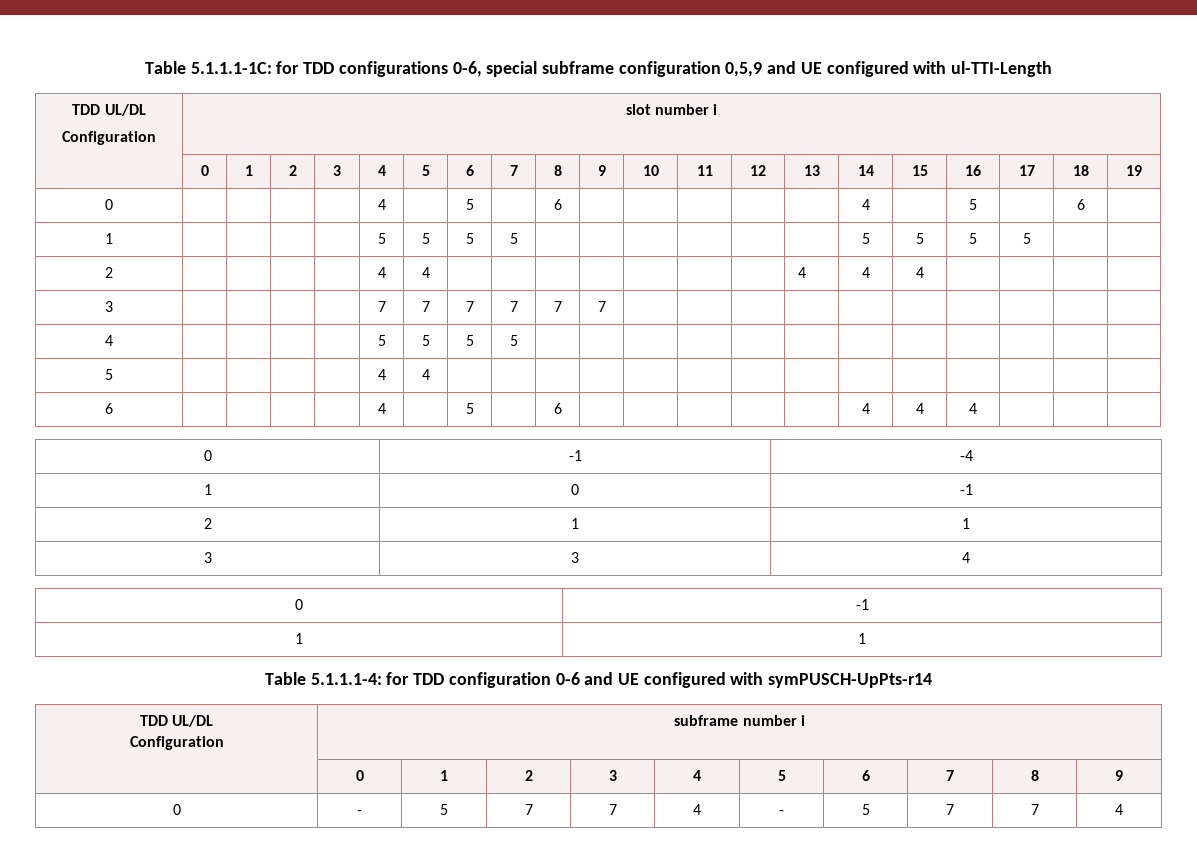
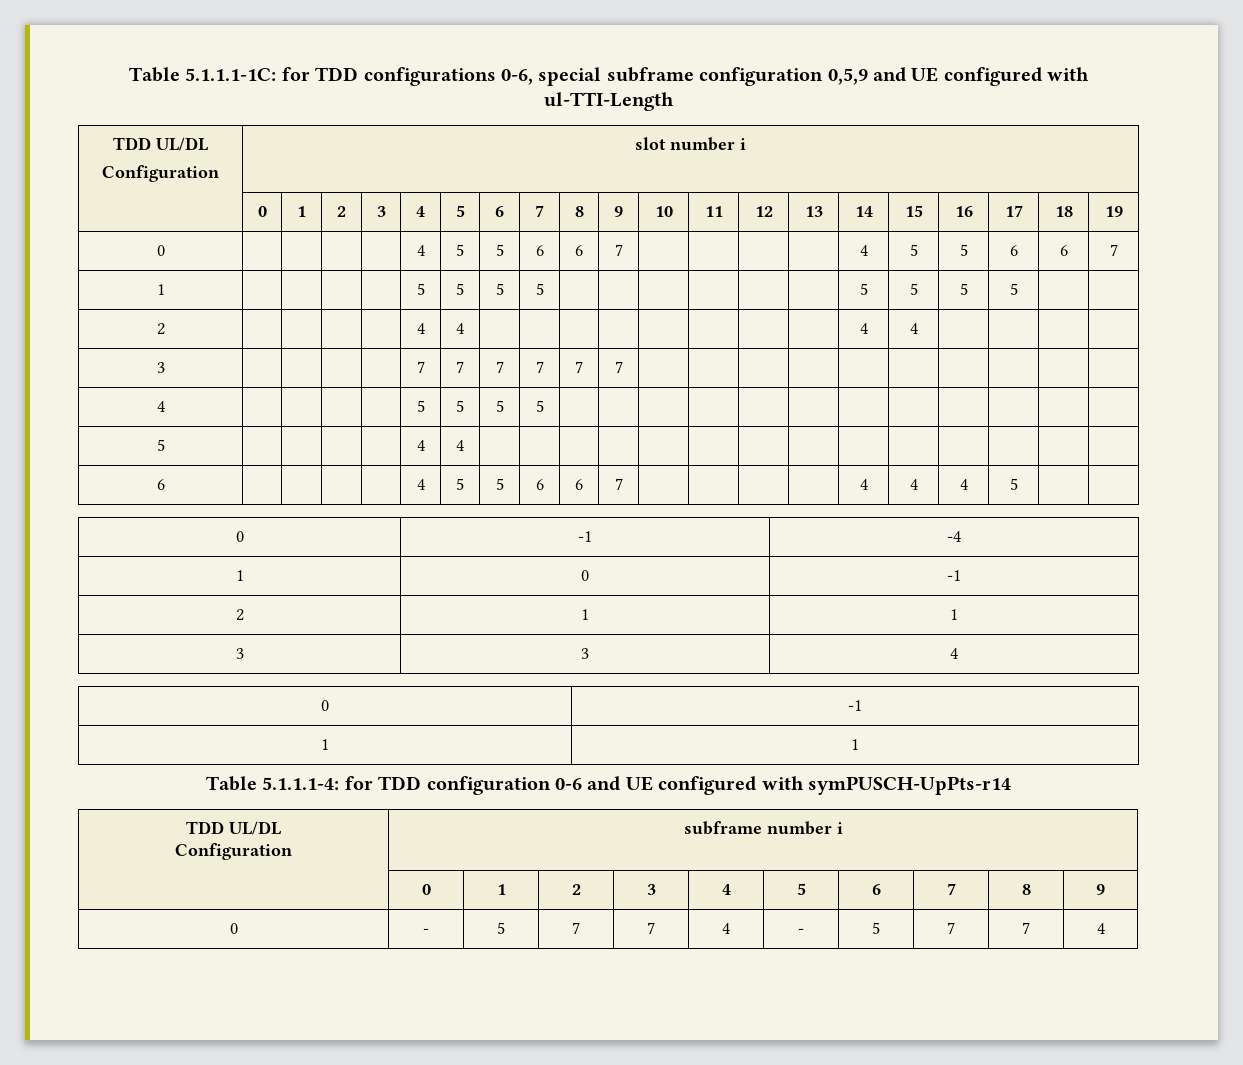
[465,199,474,210] [553,199,562,210] [861,199,870,210] [969,199,977,210] [1076,199,1085,210] | 5 | | 6 | | | | | | 4 | | 5 | | 6 | -> [456,244,464,256] [495,244,504,256] [535,245,544,256] [575,245,583,256] [614,244,623,256] [859,245,868,256] [909,244,918,256] [959,244,968,256] [1009,245,1018,256] [1059,245,1068,256] [1109,244,1118,256] 5 | 5 | 6 | 6 | 7 | | | | | 4 | 5 | 5 | 6 | 6 | 7
[797,267,806,278] 4 -> (464, 328) none
[465,403,474,414] [553,403,562,414] [861,403,870,414] [915,403,924,414] [969,403,977,414] | 5 | | 6 | | | | | | 4 | 4 | 4 | -> [456,478,464,490] [495,478,504,490] [535,479,544,490] [575,479,583,490] [614,478,623,490] [859,479,868,490] [909,479,918,490] [959,479,968,490] [1009,478,1018,490] 5 | 5 | 6 | 6 | 7 | | | | | 4 | 4 | 4 | 5

